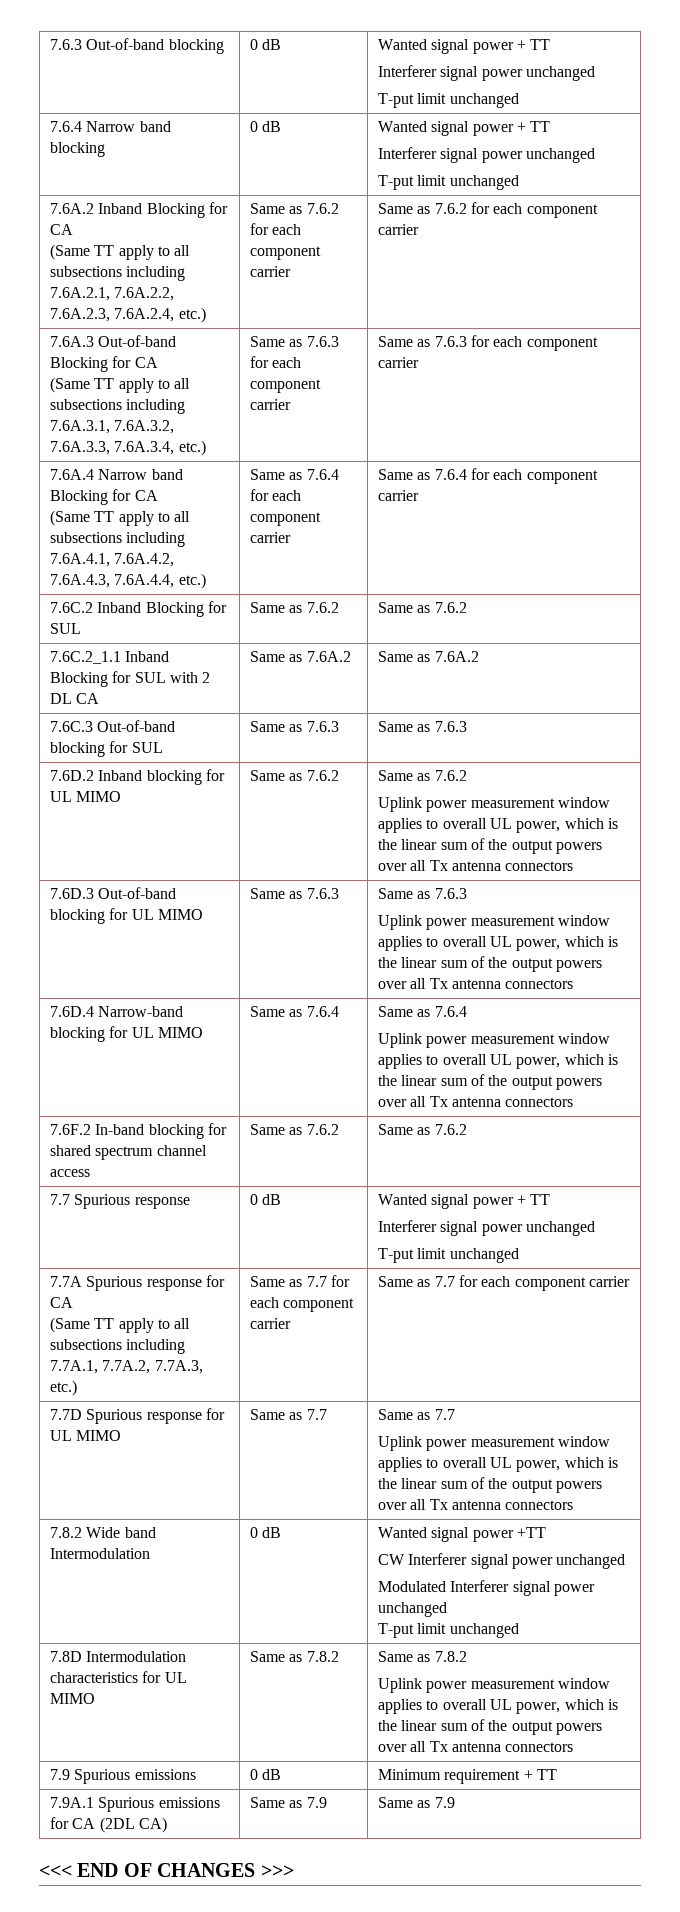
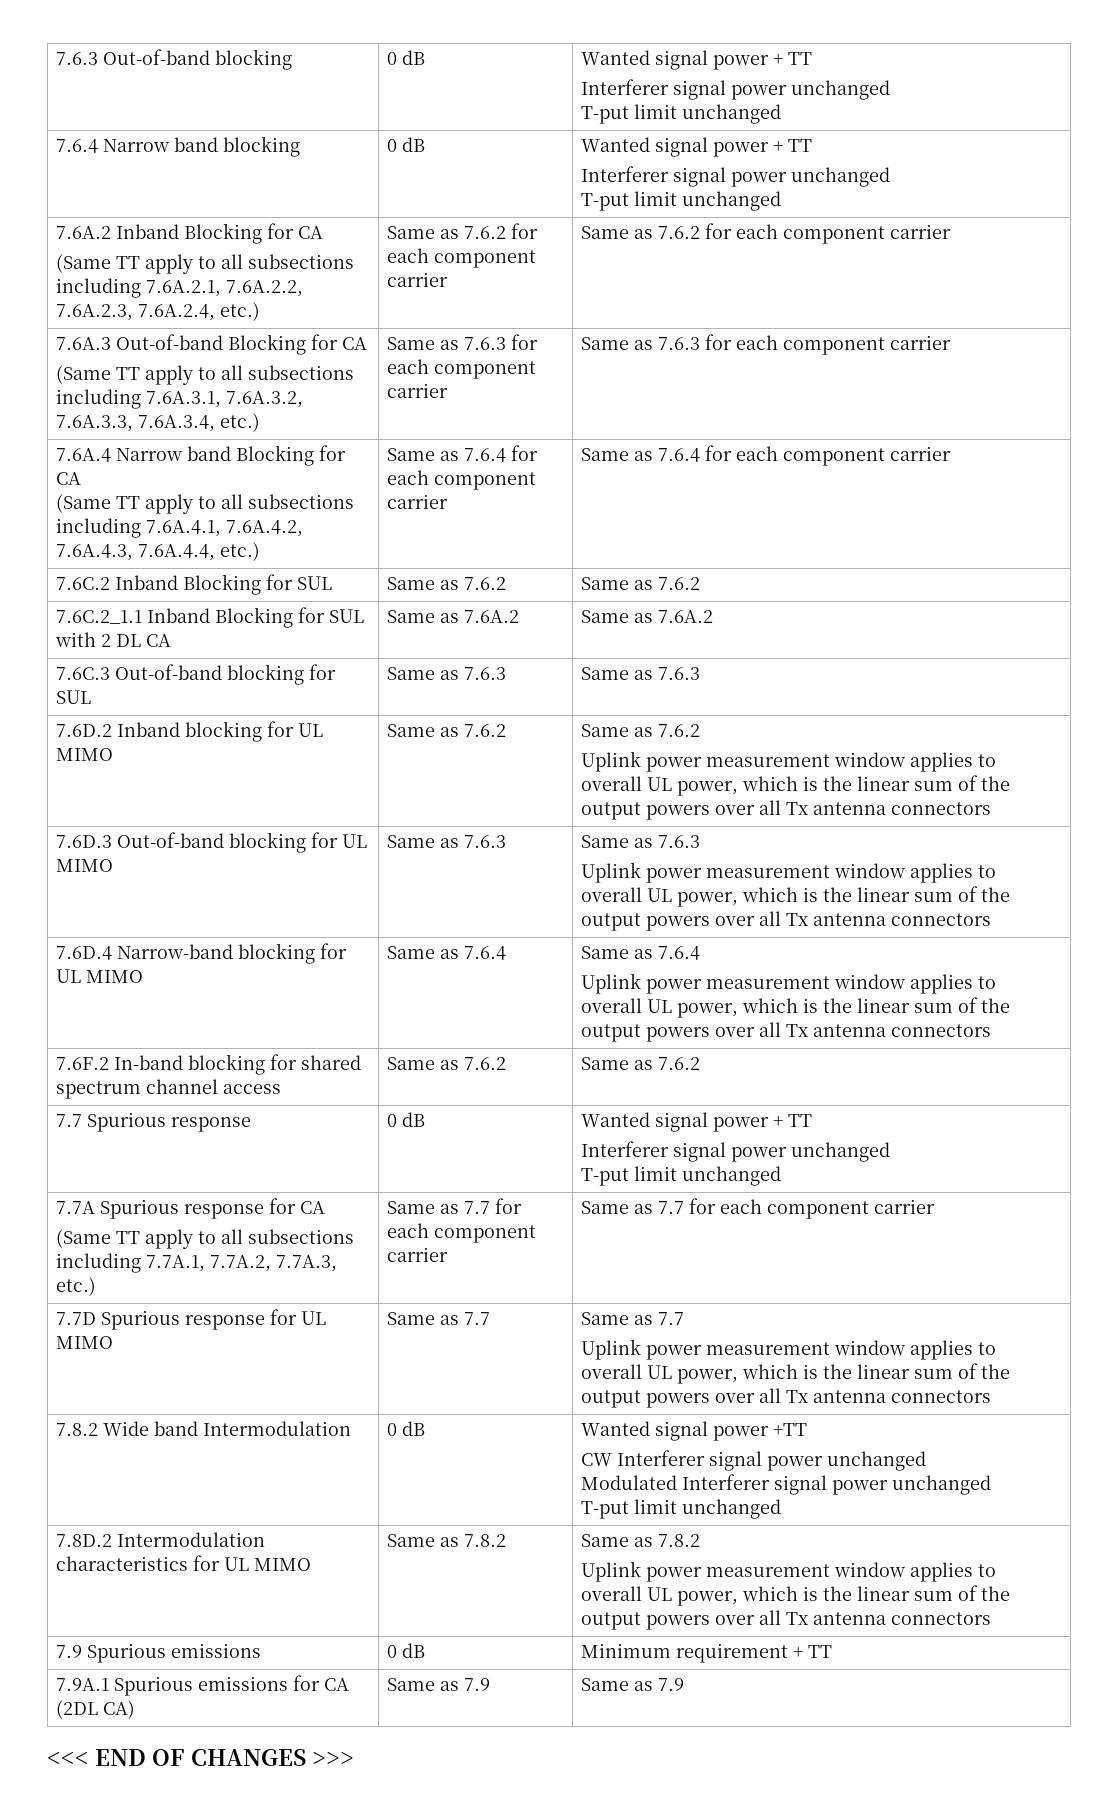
[49,1651,82,1662] 7.8D -> [56,1534,113,1547] 7.8D.2

